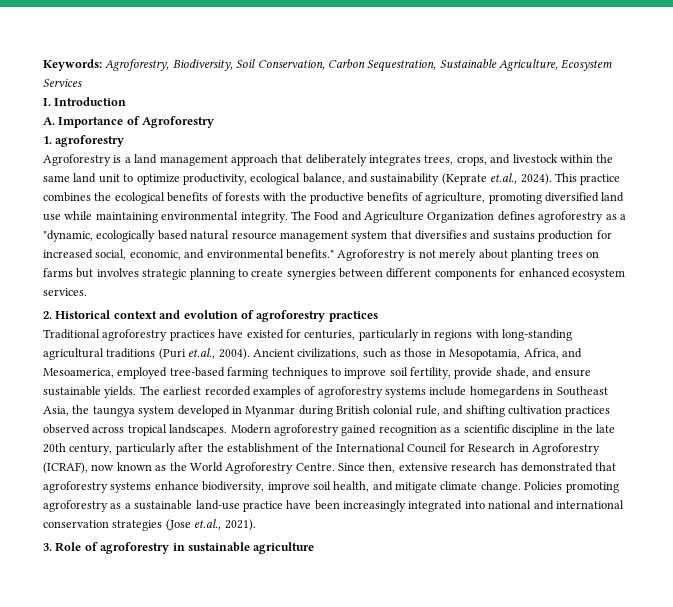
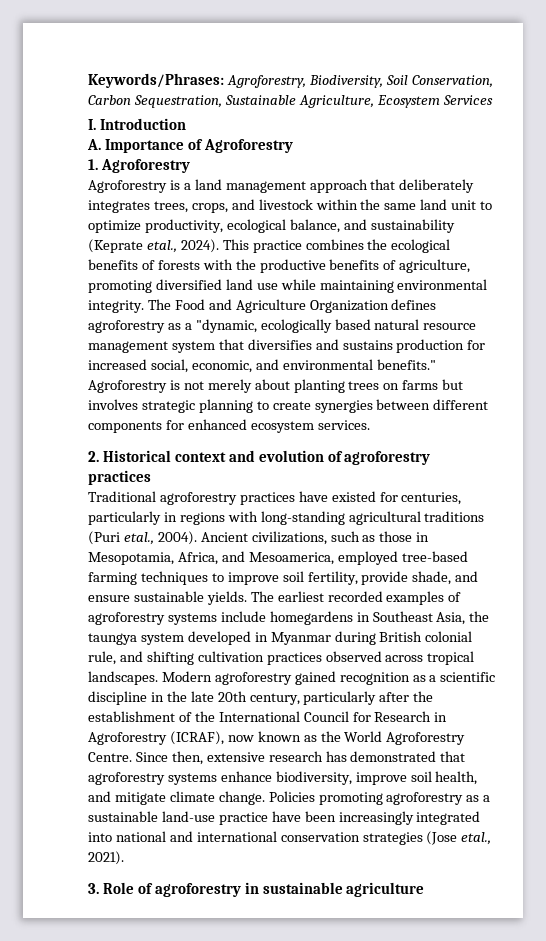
[43,59,102,71] Keywords: -> [88,73,224,88] Keywords/Phrases:
[55,135,125,147] agroforestry -> [100,159,190,173] Agroforestry
[490,173,518,184] et.al., -> [146,240,177,253] etal.,
[188,348,216,359] et.al., -> [123,532,154,545] etal.,
[194,519,222,530] et.al., -> [461,832,492,845] etal.,

